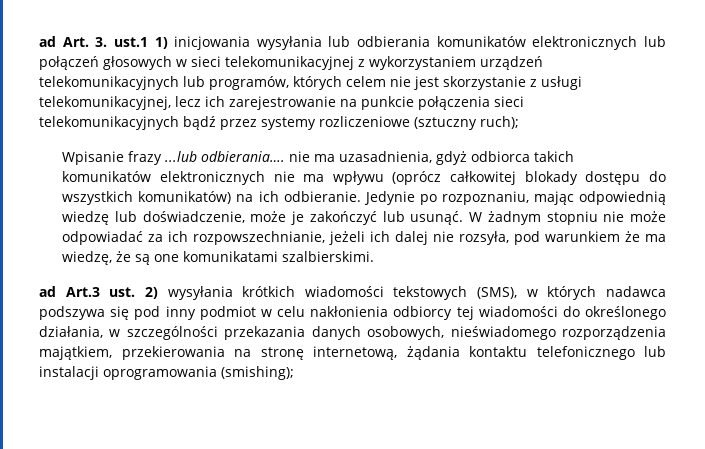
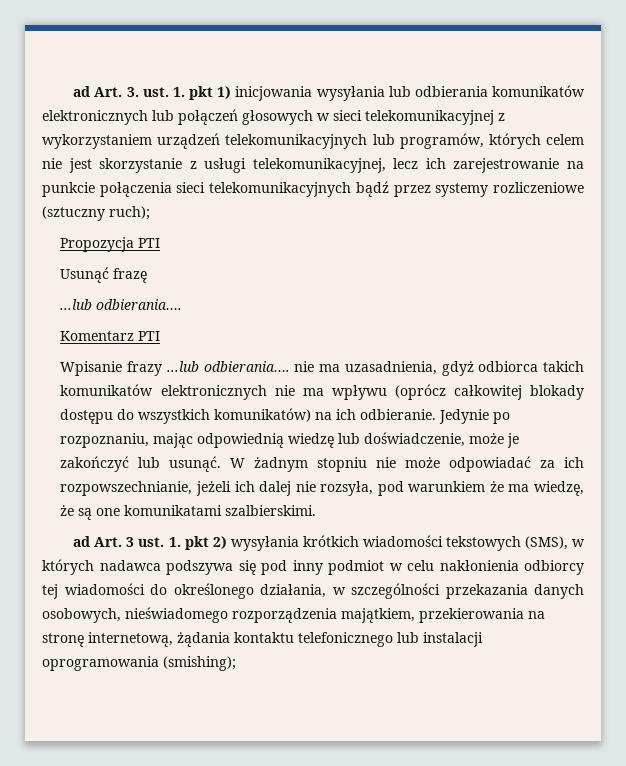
[113,37,148,47] ust.1 -> [142,86,214,100] ust. 1. pkt
(519, 122) none -> [60,237,161,252] [60,267,148,283] [60,299,183,310] [60,331,161,341] // Propozycja PTI // Usunąć frazę // ...lub odbierania…. // Komentarz PTI
[65,287,136,297] Art.3 ust. -> [94,536,209,550] Art. 3 ust. 1. pkt

